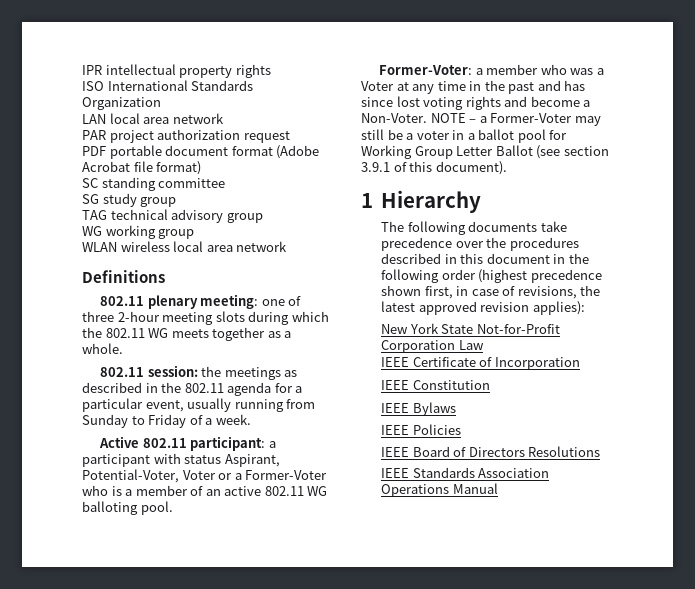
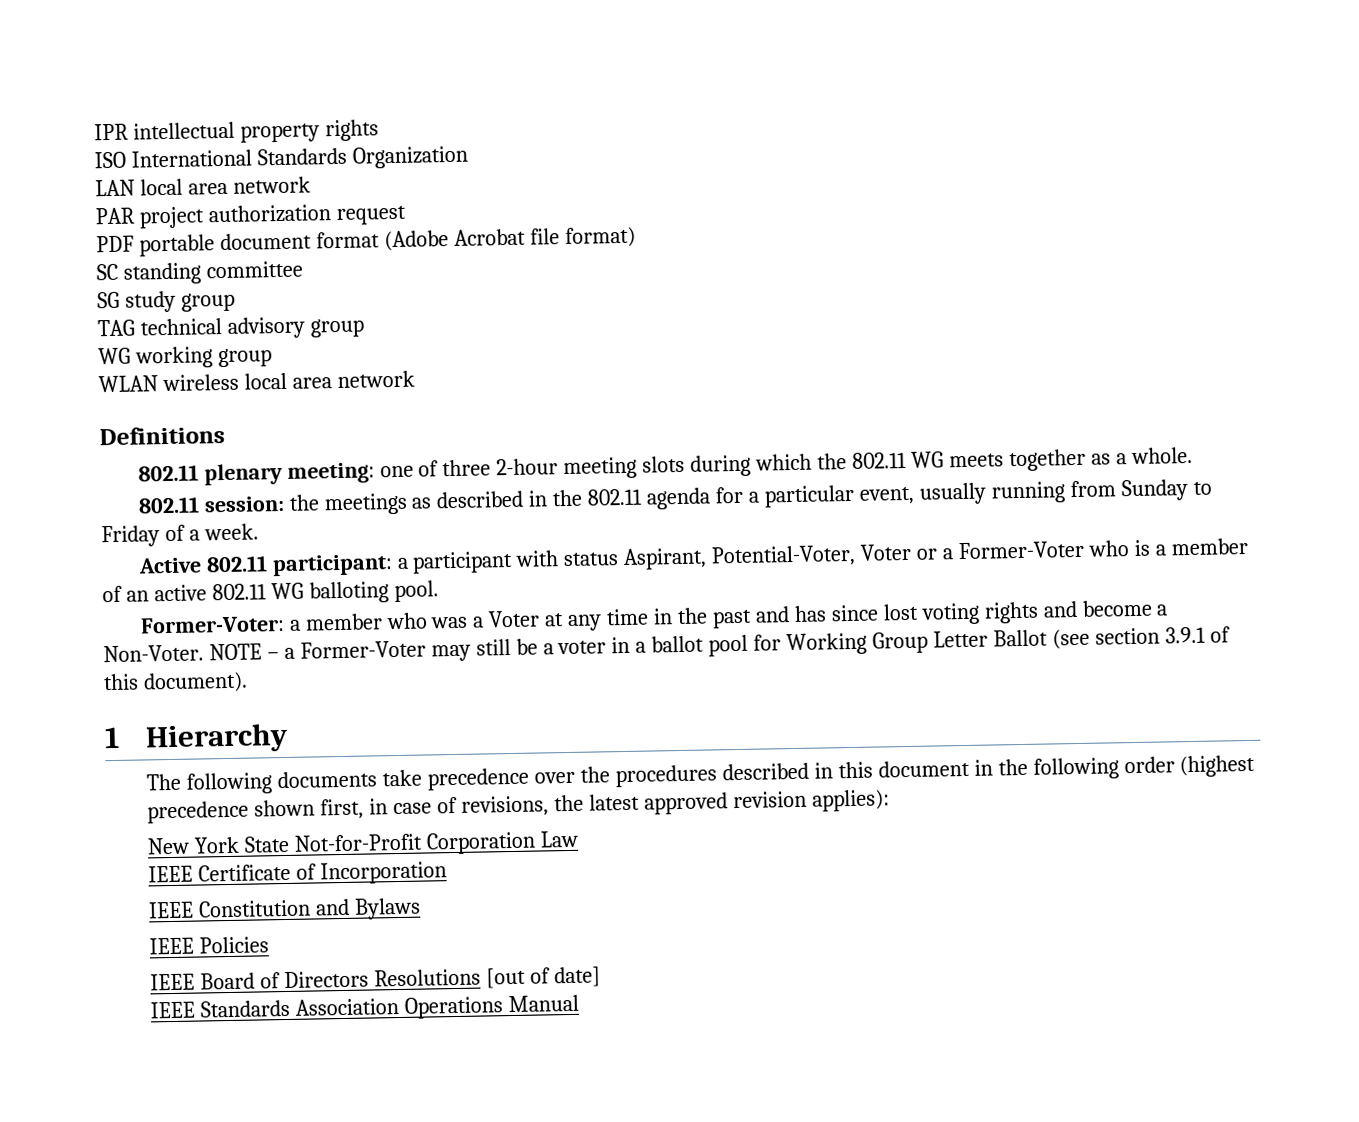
[381,403,410,413] // IEEE -> [315,898,351,916] and
(601, 451) none -> [486,966,601,989] [out of date]

